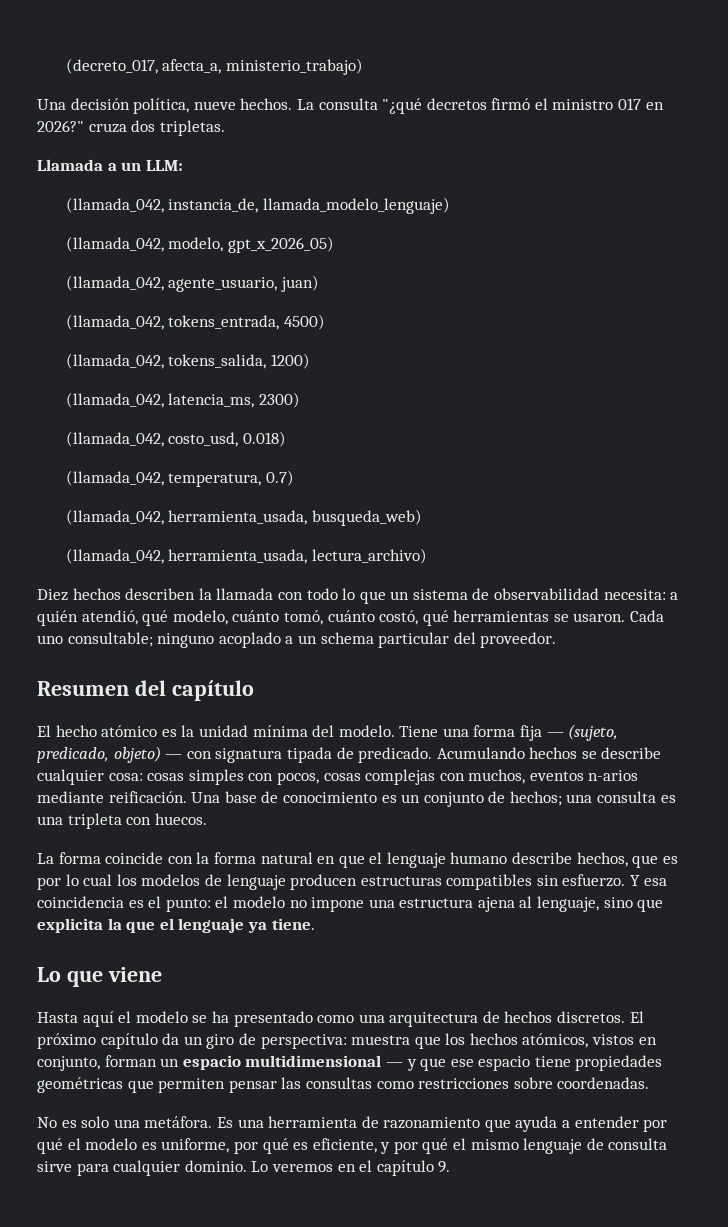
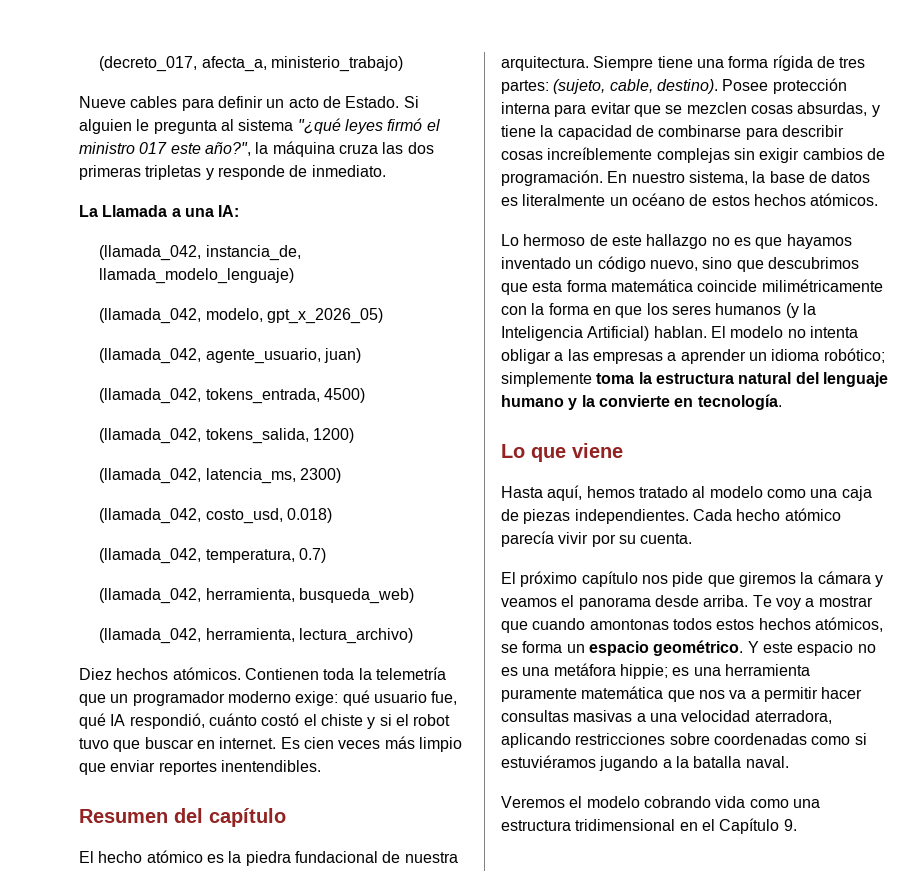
[37,98,664,114] [37,120,225,136] [37,159,183,171] Una decisión política, nueve hechos. La consulta "¿qué decretos firmó el ministro 017 en 2026?" cruza dos tripletas. // Llamada a un LLM: -> [79,96,419,111] [79,118,440,134] [79,141,434,157] [79,165,386,180] [79,205,240,217] Nueve cables para definir un acto de Estado. Si alguien le pregunta al sistema "¿qué leyes firmó el ministro 017 este año?", la máquina cruza las dos primeras tripletas y responde de inmediato. // La Llamada a una IA:
[168,510,308,525] herramienta_usada, -> [205,588,295,602] herramienta,
[168,549,308,564] herramienta_usada, -> [205,628,295,642] herramienta,
[125,588,679,604] [37,610,665,626] [37,632,557,648] describen la llamada con todo lo que un sistema de observabilidad necesita: a quién atendió, qué modelo, cuánto tomó, cuánto costó, qué herramientas se usaron. Cada uno consultable; ninguno acoplado a un schema particular del proveedor. -> [172,667,446,680] [79,690,458,706] [79,713,451,729] [79,736,462,752] [79,760,321,775] atómicos. Contienen toda la telemetría que un programador moderno exige: qué usuario fue, qué IA respondió, cuánto costó el chiste y si el robot tuvo que buscar en internet. Es cien veces más limpio que enviar reportes inentendibles.
[198,724,619,741] [37,746,662,763] [37,769,639,785] [37,791,676,807] [37,813,207,829] [37,852,164,864] unidad mínima del modelo. Tiene una forma fija — (sujeto, predicado, objeto) — con signatura tipada de predicado. Acumulando hechos se describe cualquier cosa: cosas simples con pocos, cosas complejas con muchos, eventos n-arios mediante reificación. Una base de conocimiento es un conjunto de hechos; una consulta es una tripleta con huecos. // La forma coincide -> [245,851,458,866] [501,55,866,71] [501,78,847,94] [501,102,880,117] [501,125,844,140] [501,147,885,163] [501,170,871,186] [501,193,879,206] [501,234,852,249] [501,256,859,272] [501,279,883,295] piedra fundacional de nuestra arquitectura. Siempre tiene una forma rígida de tres partes: (sujeto, cable, destino). Posee protección interna para evitar que se mezclen cosas absurdas, y tiene la capacidad de combinarse para describir cosas increíblemente complejas sin exigir cambios de programación. En nuestro sistema, la base de datos es literalmente un océano de estos hechos atómicos. // Lo hermoso de este hallazgo no es que hayamos inventado un código nuevo, sino que descubrimos que esta forma matemática coincide milimétricamente
[260,852,313,864] natural -> (589, 309) none
[369,852,678,868] [37,874,667,890] [37,896,664,912] [37,918,315,933] [37,967,162,987] [37,1011,644,1027] [37,1033,657,1049] [37,1055,663,1071] [37,1077,650,1093] [37,1116,668,1132] [37,1138,668,1154] [37,1160,333,1176] el lenguaje humano describe hechos, que es por lo cual los modelos de lenguaje producen estructuras compatibles sin esfuerzo. Y esa coincidencia es el punto: el modelo no impone una estructura ajena al lenguaje, sino que explicita la que el lenguaje ya tiene. // Lo que viene // Hasta aquí el modelo se ha presentado como una arquitectura de hechos discretos. El próximo capítulo da un giro de perspectiva: muestra que los hechos atómicos, vistos en conjunto, forman un espacio multidimensional — y que ese espacio tiene propiedades geométricas que permiten pensar las consultas como restricciones sobre coordenadas. // No es solo una metáfora. Es una herramienta de razonamiento que ayuda a entender por qué el modelo es uniforme, por qué es eficiente, y por qué el mismo lenguaje de consulta sirve para cualquier dominio. Lo veremos -> [646,303,816,318] [501,326,858,341] [501,348,885,364] [501,372,888,387] [501,394,782,410] [501,443,623,462] [501,485,872,501] [501,508,841,524] [501,531,693,547] [501,571,883,587] [501,595,873,610] [501,617,883,633] [501,640,876,656] [501,663,810,679] [501,686,863,702] [501,710,832,724] [501,733,867,748] [501,755,789,771] [501,796,820,808] [501,819,676,831] los seres humanos (y la Inteligencia Artificial) hablan. El modelo no intenta obligar a las empresas a aprender un idioma robótico; simplemente toma la estructura natural del lenguaje humano y la convierte en tecnología. // Lo que viene // Hasta aquí, hemos tratado al modelo como una caja de piezas independientes. Cada hecho atómico parecía vivir por su cuenta. // El próximo capítulo nos pide que giremos la cámara y veamos el panorama desde arriba. Te voy a mostrar que cuando amontonas todos estos hechos atómicos, se forma un espacio geométrico. Y este espacio no es una metáfora hippie; es una herramienta puramente matemática que nos va a permitir hacer consultas masivas a una velocidad aterradora, aplicando restricciones sobre coordenadas como si estuviéramos jugando a la batalla naval. // Veremos el modelo cobrando vida como una estructura tridimensional
[376,1160,434,1176] capítulo -> [719,818,780,834] Capítulo

